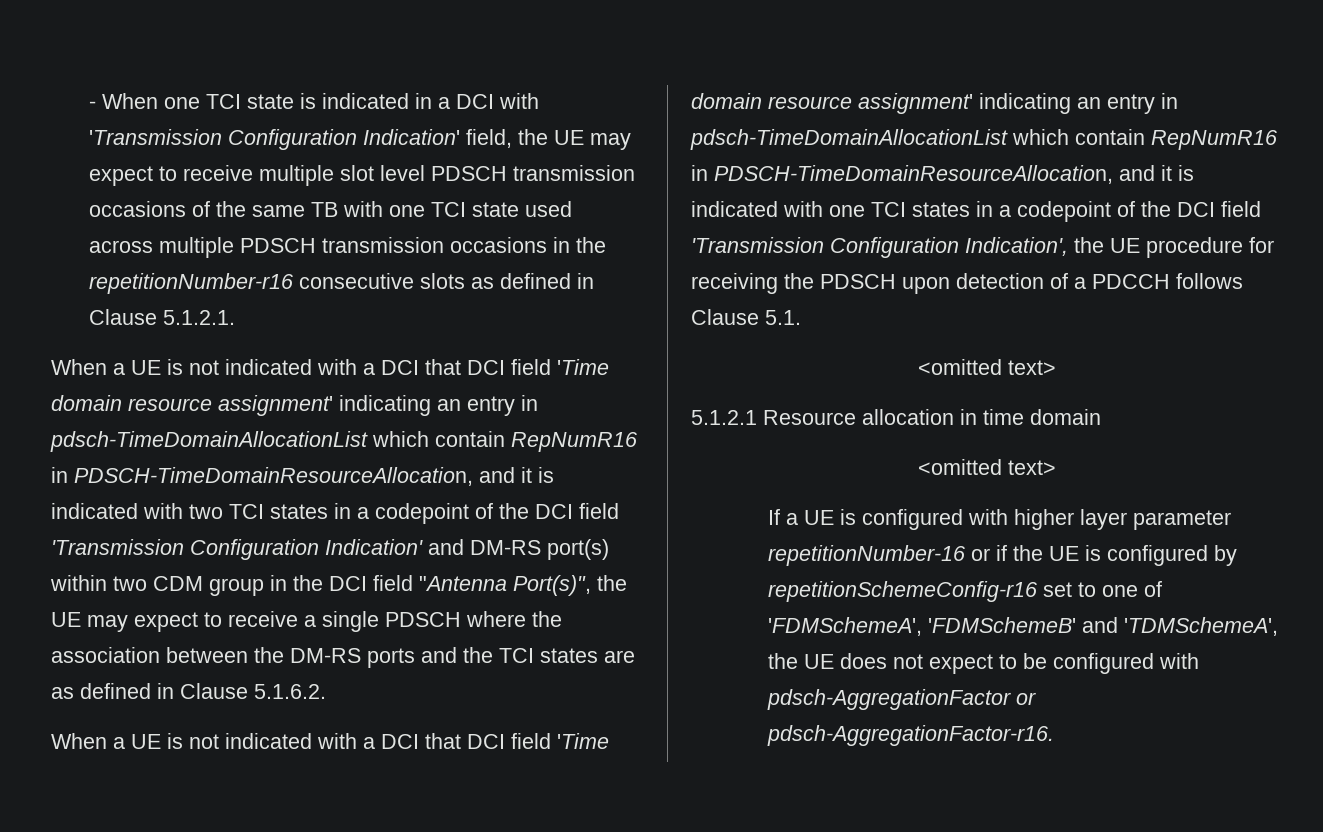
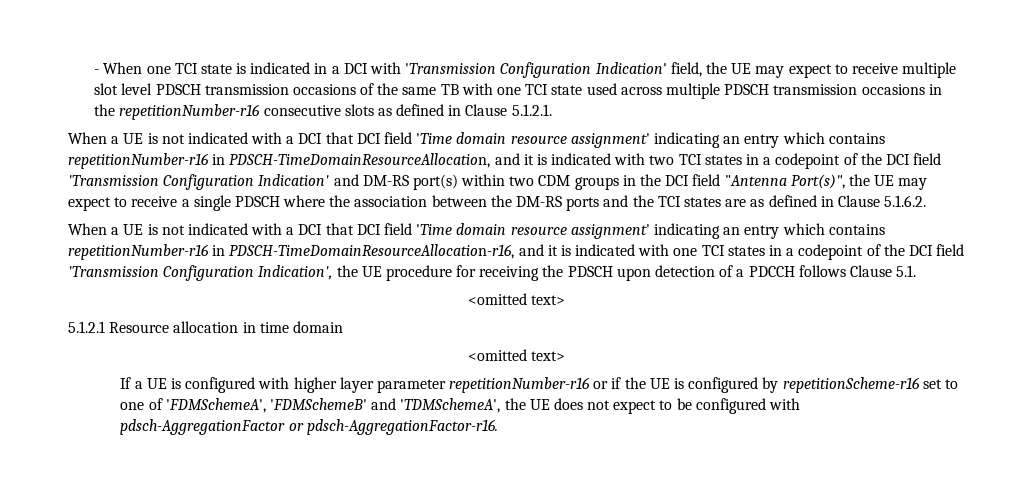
[521,395,538,411] [50,431,637,452] in pdsch-TimeDomainAllocationList which contain RepNumR16 -> [782,132,885,144] [68,153,209,169] which contains repetitionNumber-r16
[209,578,264,596] group -> [574,177,619,190] groups
[1161,93,1178,109] [690,129,1277,150] [691,165,1113,184] in pdsch-TimeDomainAllocationList which contain RepNumR16 in PDSCH-TimeDomainResourceAllocation, -> [782,223,885,235] [68,244,515,260] which contains repetitionNumber-r16 in PDSCH-TimeDomainResourceAllocation-r16,
[767,545,965,566] repetitionNumber-16 -> [449,377,591,393] repetitionNumber-r16
[767,581,1037,602] repetitionSchemeConfig-r16 -> [782,377,920,393] repetitionScheme-r16

